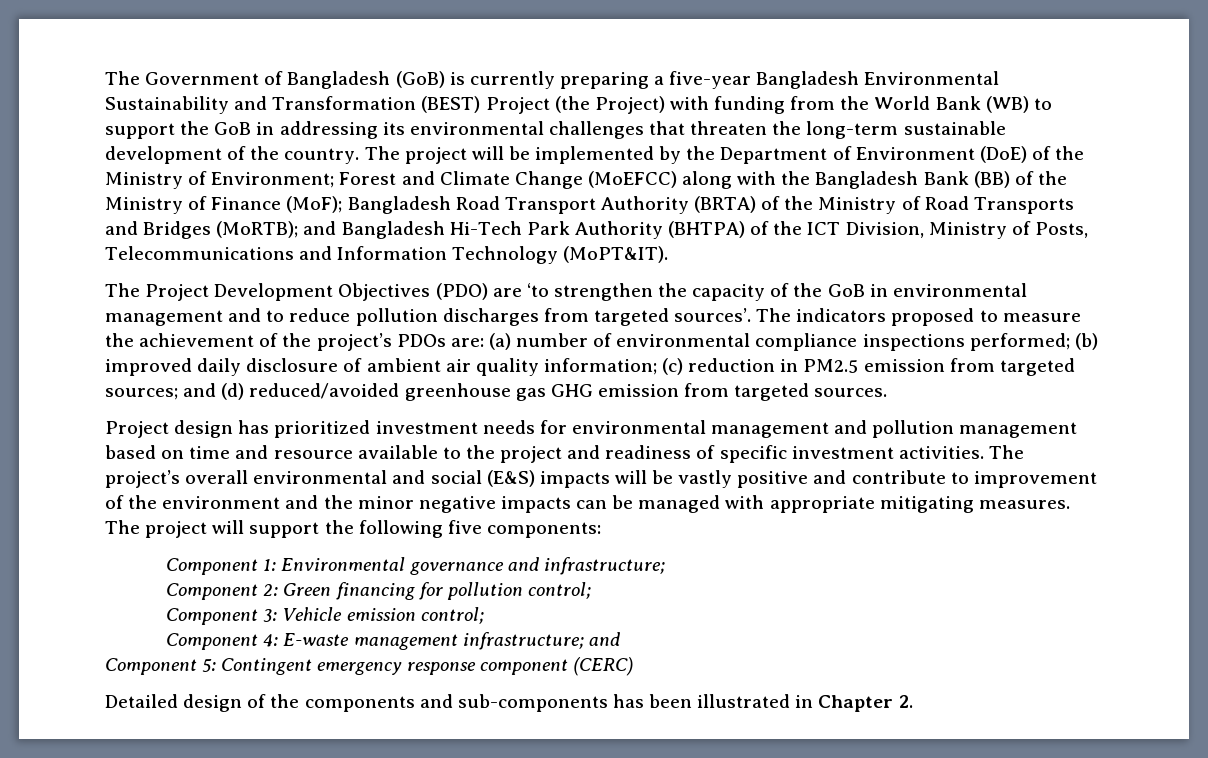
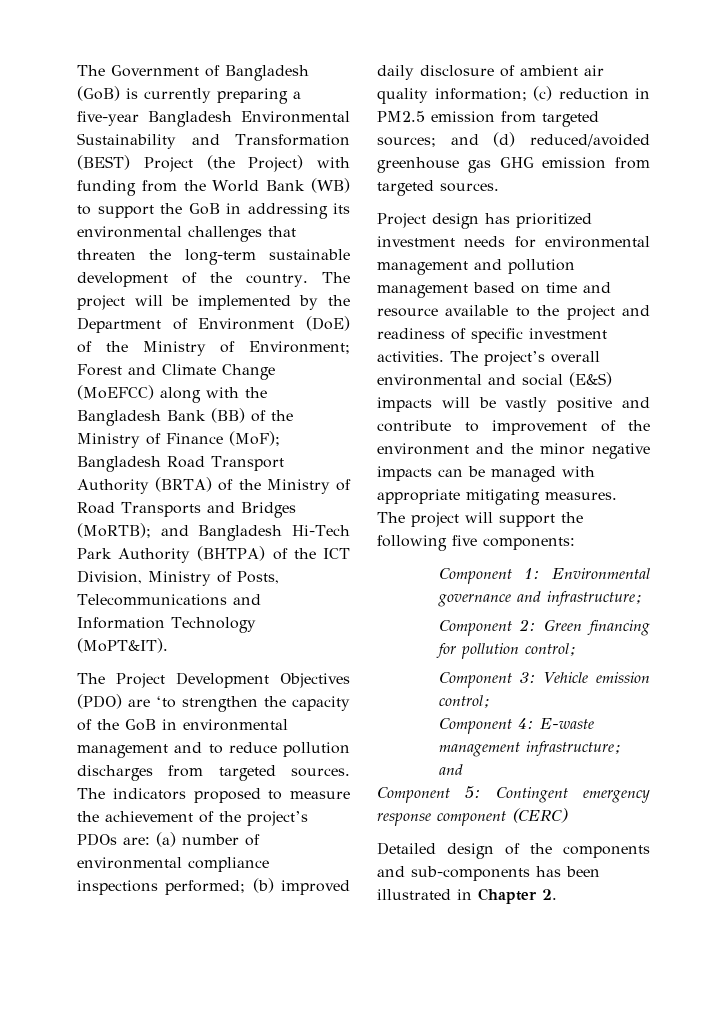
[674,308,752,322] sources’. -> [291,768,350,777] sources.

